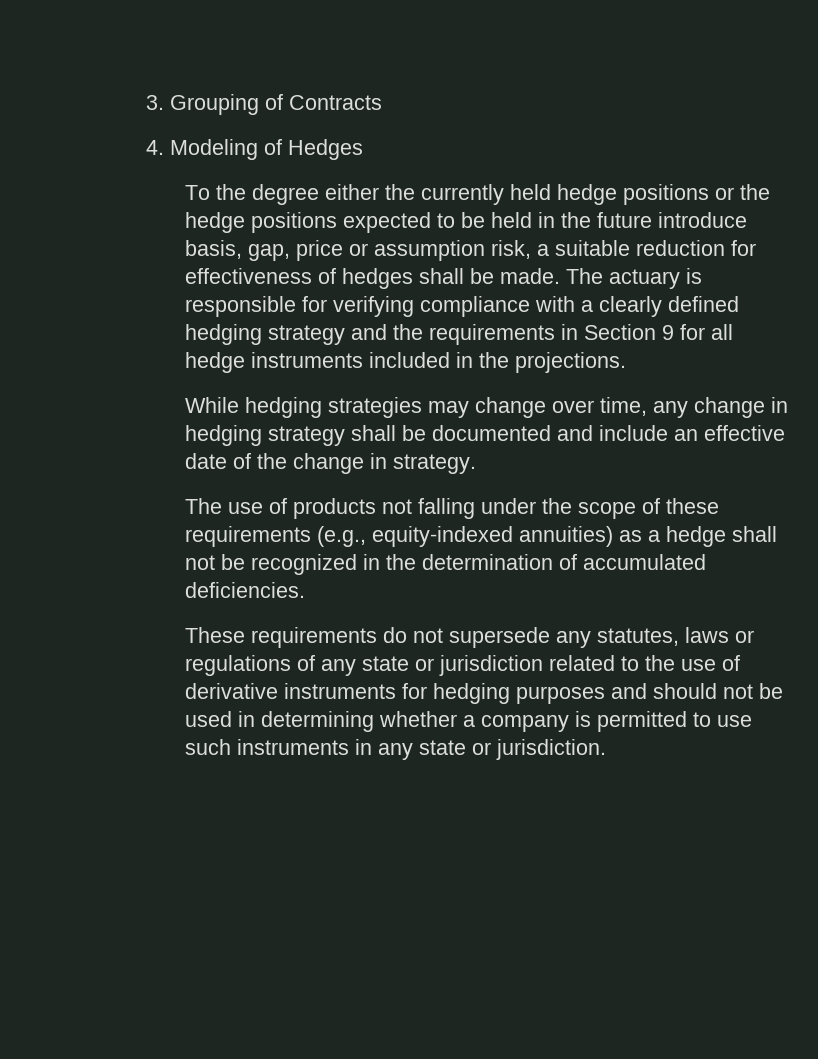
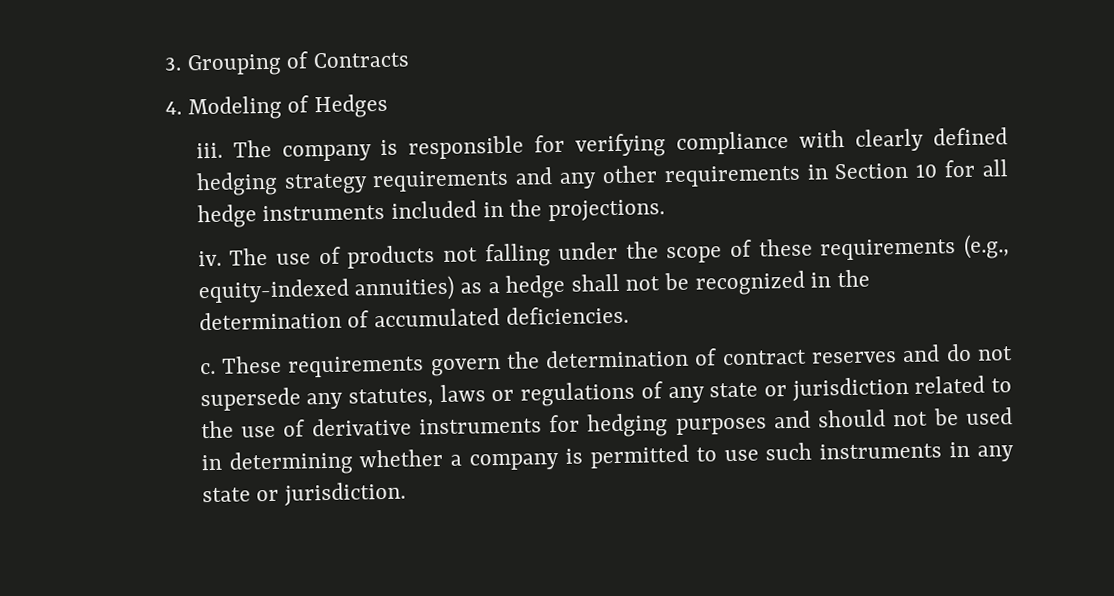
[185,184,771,205] [185,212,748,233] [185,240,757,261] [185,268,681,289] To the degree either the currently held hedge positions or the hedge positions expected to be held in the future introduce basis, gap, price or assumption risk, a suitable reduction for effectiveness of hedges shall be made. The actuary -> [195,139,372,162] iii. The company
[581,300,594,312] a -> (846, 138) none
[351,324,424,340] and the -> [372,165,658,193] requirements and any other
[662,325,675,340] 9 -> [915,163,938,178] 10
[185,397,789,418] [185,425,786,446] [185,453,477,474] While hedging strategies may change over time, any change in hedging strategy shall be documented and include an effective date of the change in strategy. // -> [197,250,222,267] iv.
(306, 590) none -> [199,362,216,375] c.
(378, 637) none -> [430,344,941,377] govern the determination of contract reserves and

